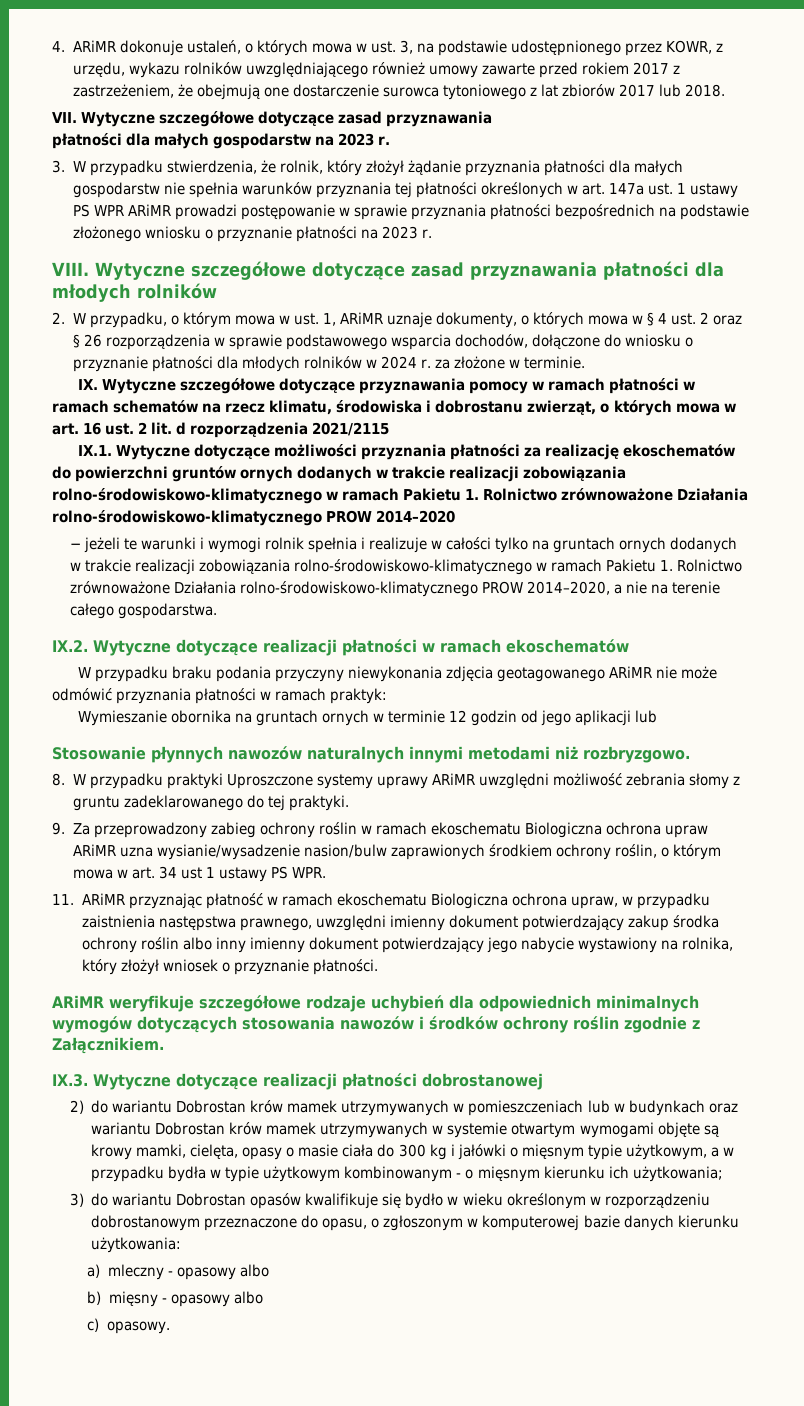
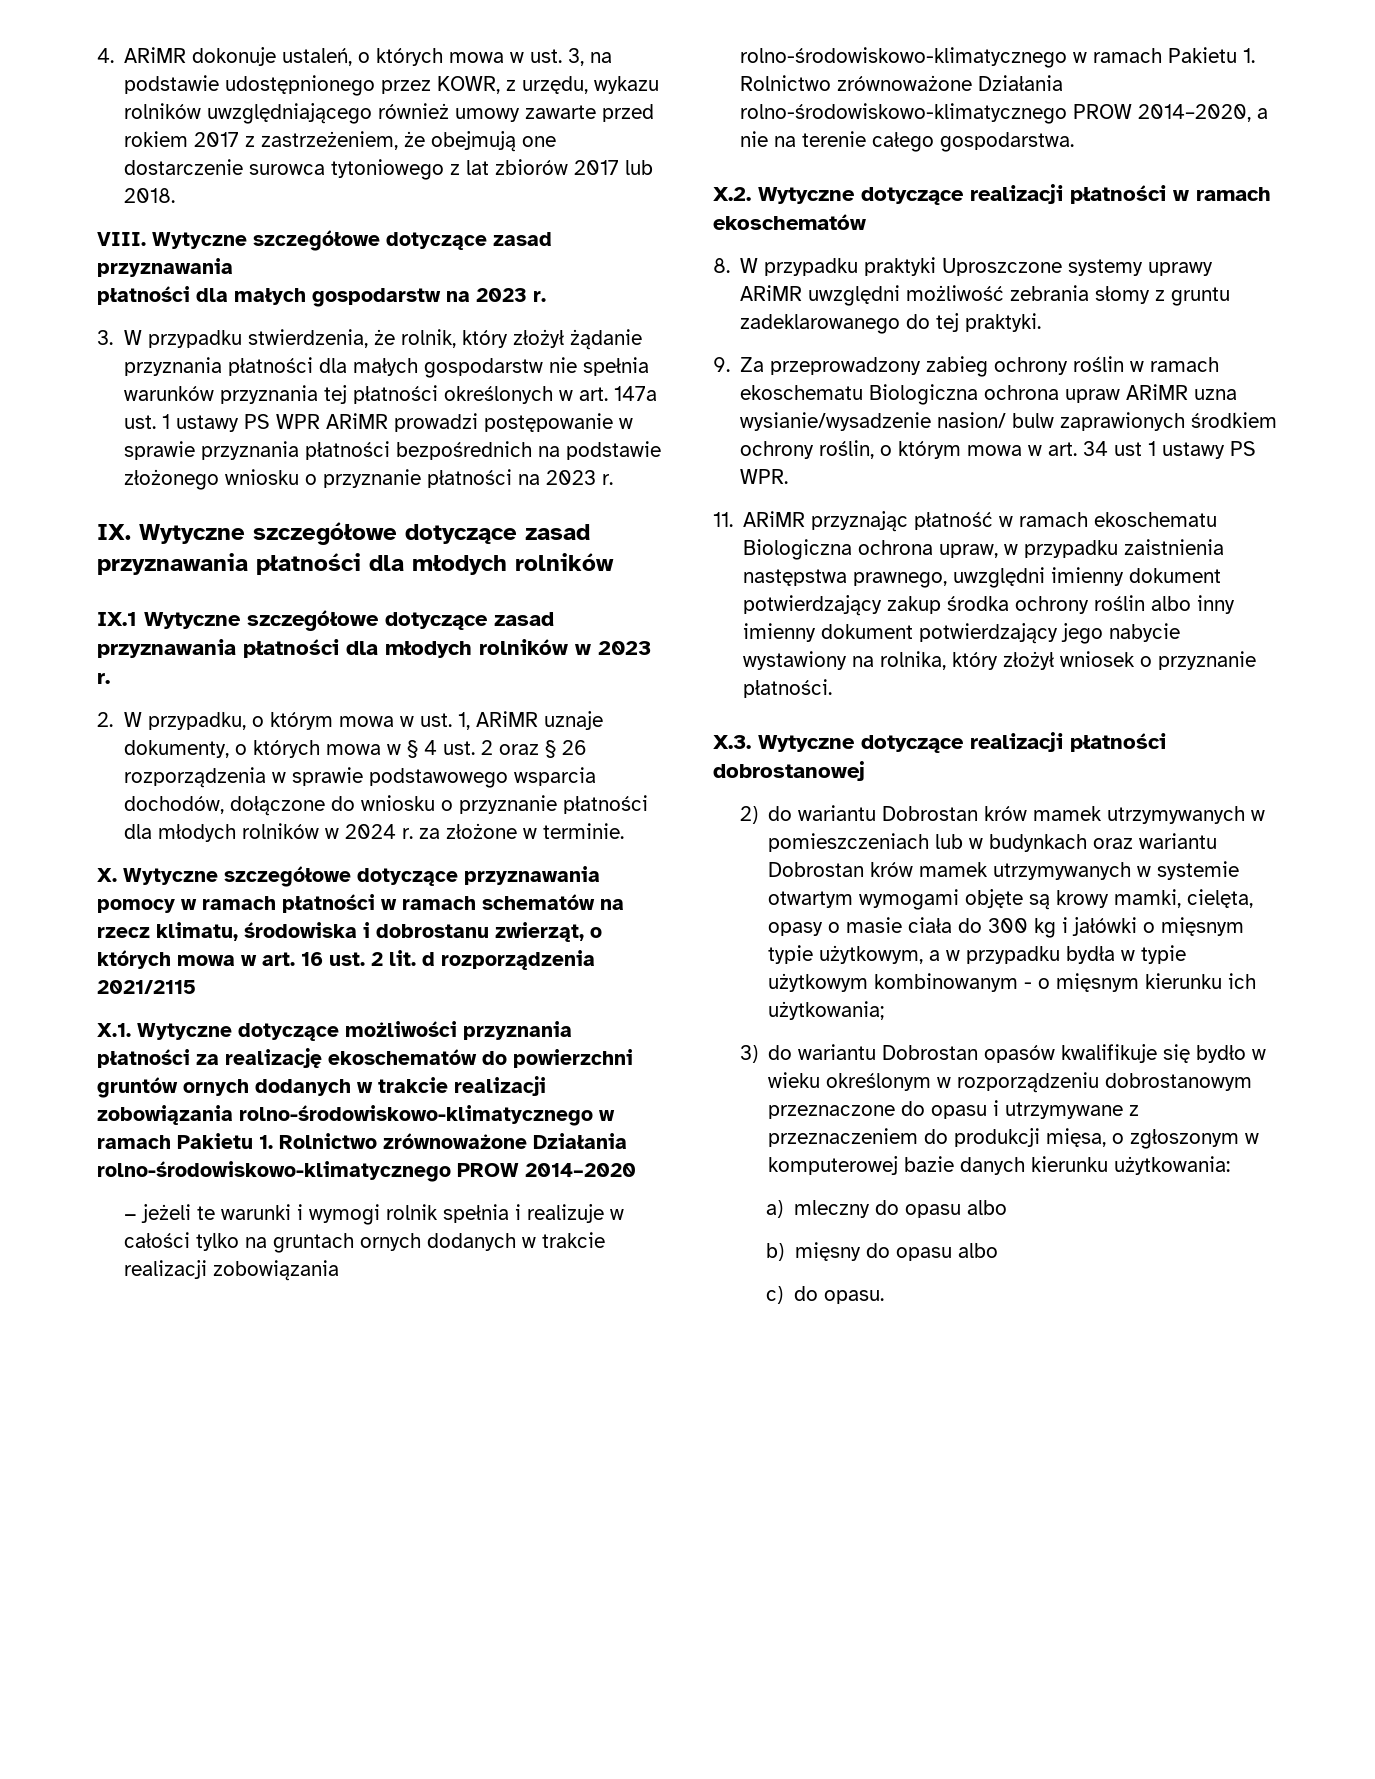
[52,112,77,123] VII. -> [97,232,146,246] VIII.
[52,261,724,280] [52,283,217,302] VIII. Wytyczne szczegółowe dotyczące zasad przyznawania płatności dla młodych rolników -> [97,522,590,545] [97,553,614,575] [97,610,554,631] [97,639,651,658] [97,673,110,684] IX. Wytyczne szczegółowe dotyczące zasad przyznawania płatności dla młodych rolników // IX.1 Wytyczne szczegółowe dotyczące zasad przyznawania płatności dla młodych rolników w 2023 r.
[77,379,98,390] IX. -> [97,868,117,882] X.
[77,445,112,456] IX.1. -> [97,1023,131,1037] X.1.
[52,640,88,652] IX.2. -> [713,187,751,201] X.2.
[77,666,718,682] [52,688,388,704] [77,710,658,726] [52,746,690,763] // W przypadku braku podania przyczyny niewykonania zdjęcia geotagowanego ARiMR nie może odmówić przyznania płatności w ramach praktyk: // Wymieszanie obornika na gruntach ornych w terminie 12 godzin od jego aplikacji lub // Stosowanie płynnych nawozów naturalnych innymi metodami niż rozbryzgowo. -> (866, 222) none
[303,844,387,858] nasion/bulw -> [937,412,1055,428] nasion/ bulw
[52,995,699,1012] [52,1016,700,1033] [52,1037,164,1054] [52,1074,88,1087] ARiMR weryfikuje szczegółowe rodzaje uchybień dla odpowiednich minimalnych wymogów dotyczących stosowania nawozów i środków ochrony roślin zgodnie z Załącznikiem. // IX.3. -> [713,735,751,749] X.3.
[322,1218,368,1231] opasu, -> [930,1100,1139,1119] [767,1128,1106,1147] opasu i utrzymywane z przeznaczeniem do produkcji mięsa,
[167,1267,236,1280] - opasowy -> [874,1200,961,1218] do opasu
[161,1294,230,1307] - opasowy -> [865,1243,952,1261] do opasu
[106,1321,170,1334] opasowy. -> [793,1286,884,1304] do opasu.

